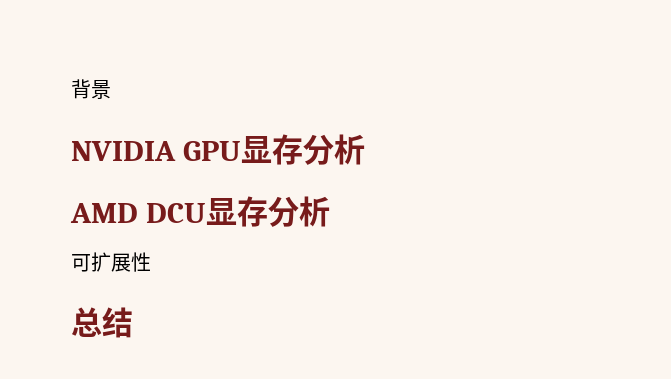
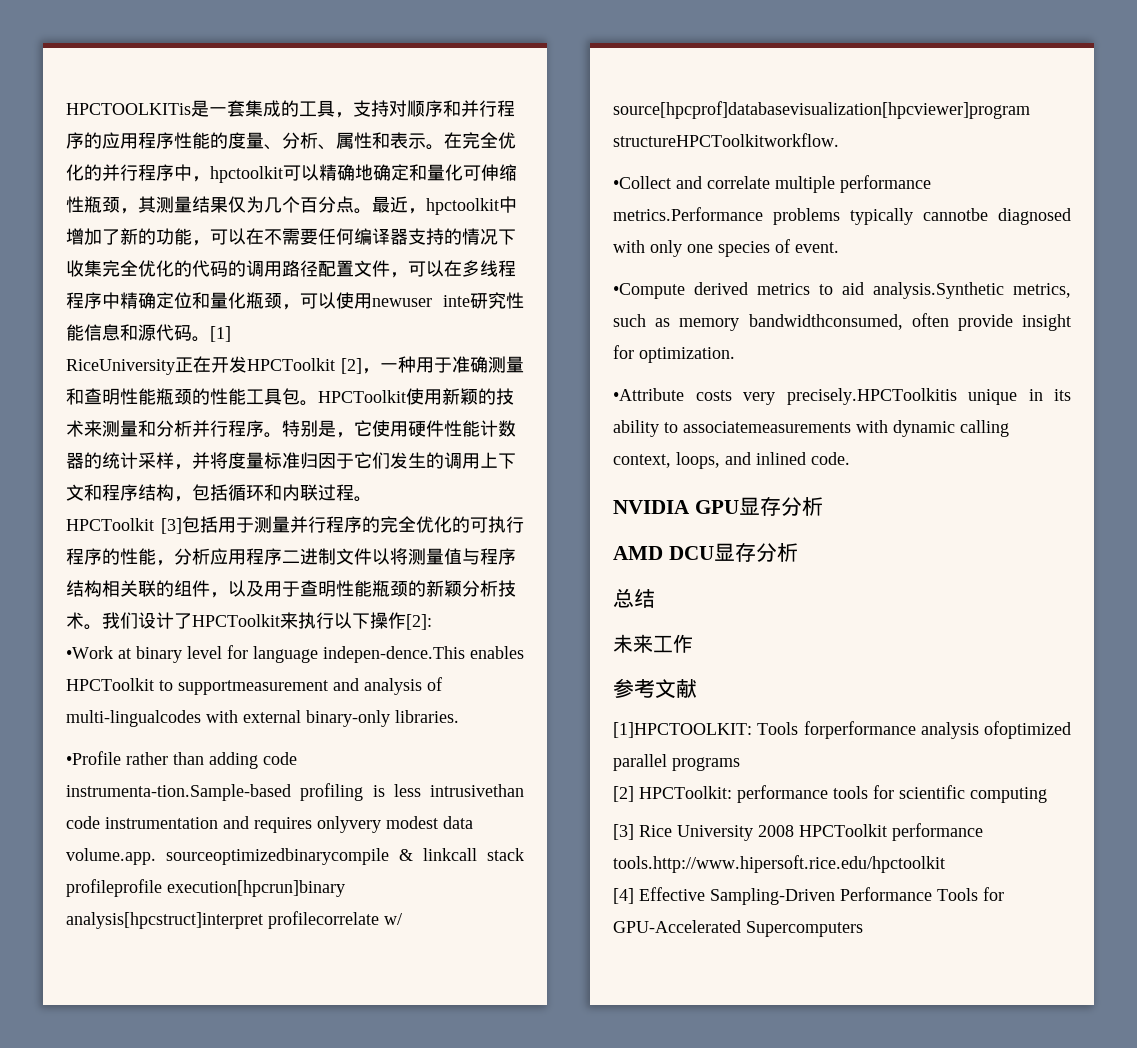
[71,79,111,99] 背景 -> [66,100,515,118] [66,132,516,150] [66,164,517,183] [66,196,517,215] [66,228,516,246] [66,260,516,278] [66,292,524,310] [66,324,231,342] [66,356,524,375] [66,388,514,406] [66,420,516,438] [66,452,516,470] [66,484,372,502] [66,516,524,534] [66,548,516,566] [66,580,516,598] [66,612,432,630] [66,645,524,663] [66,677,442,695] [66,710,459,727] [66,751,297,769] [66,783,524,801] [66,816,473,833] [66,848,524,865] [66,879,345,897] [66,911,402,929] [613,101,1030,119] [613,133,839,147] [613,175,931,193] [613,207,1071,225] [613,239,839,257] [613,282,1071,299] [613,313,1071,331] [613,345,735,363] [613,388,1071,405] [613,420,1009,437] [613,452,850,469] HPCTOOLKITis是一套集成的工具，支持对顺序和并行程序的应用程序性能的度量、分析、属性和表示。在完全优化的并行程序中，hpctoolkit可以精确地确定和量化可伸缩性瓶颈，其测量结果仅为几个百分点。最近，hpctoolkit中增加了新的功能，可以在不需要任何编译器支持的情况下收集完全优化的代码的调用路径配置文件，可以在多线程程序中精确定位和量化瓶颈，可以使用newuser inte研究性能信息和源代码。[1] // RiceUniversity正在开发HPCToolkit [2]，一种用于准确测量和查明性能瓶颈的性能工具包。HPCToolkit使用新颖的技术来测量和分析并行程序。特别是，它使用硬件性能计数器的统计采样，并将度量标准归因于它们发生的调用上下文和程序结构，包括循环和内联过程。 // HPCToolkit [3]包括用于测量并行程序的完全优化的可执行程序的性能，分析应用程序二进制文件以将测量值与程序结构相关联的组件，以及用于查明性能瓶颈的新颖分析技术。我们设计了HPCToolkit来执行以下操作[2]: // •Work at binary level for language indepen-dence.This enables HPCToolkit to supportmeasurement and analysis of multi-lingualcodes with external binary-only libraries. // •Profile rather than adding code instrumenta-tion.Sample-based profiling is less intrusivethan code instrumentation and requires onlyvery modest data volume.app. sourceoptimizedbinarycompile & linkcall stack profileprofile execution[hpcrun]binary analysis[hpcstruct]interpret profilecorrelate w/ source[hpcprof]databasevisualization[hpcviewer]program structureHPCToolkitworkflow. // •Collect and correlate multiple performance metrics.Performance problems typically cannotbe diagnosed with only one species of event. // •Compute derived metrics to aid analysis.Synthetic metrics, such as memory bandwidthconsumed, often provide insight for optimization. // •Attribute costs very precisely.HPCToolkitis unique in its ability to associatemeasurements with dynamic calling context, loops, and inlined code.
[71,252,151,272] // 可扩展性 -> (798, 552) none
(133, 322) none -> [613,634,693,653] [613,678,697,699] [613,721,1071,739] [613,754,740,771] [613,785,1047,803] [613,823,983,841] [613,855,945,873] [613,887,1004,905] [613,920,863,937] // 未来工作 // 参考文献 // [1]HPCTOOLKIT: Tools forperformance analysis ofoptimized parallel programs // [2] HPCToolkit: performance tools for scientific computing // [3] Rice University 2008 HPCToolkit performance tools.http://www.hipersoft.rice.edu/hpctoolkit // [4] Effective Sampling-Driven Performance Tools for GPU-Accelerated Supercomputers

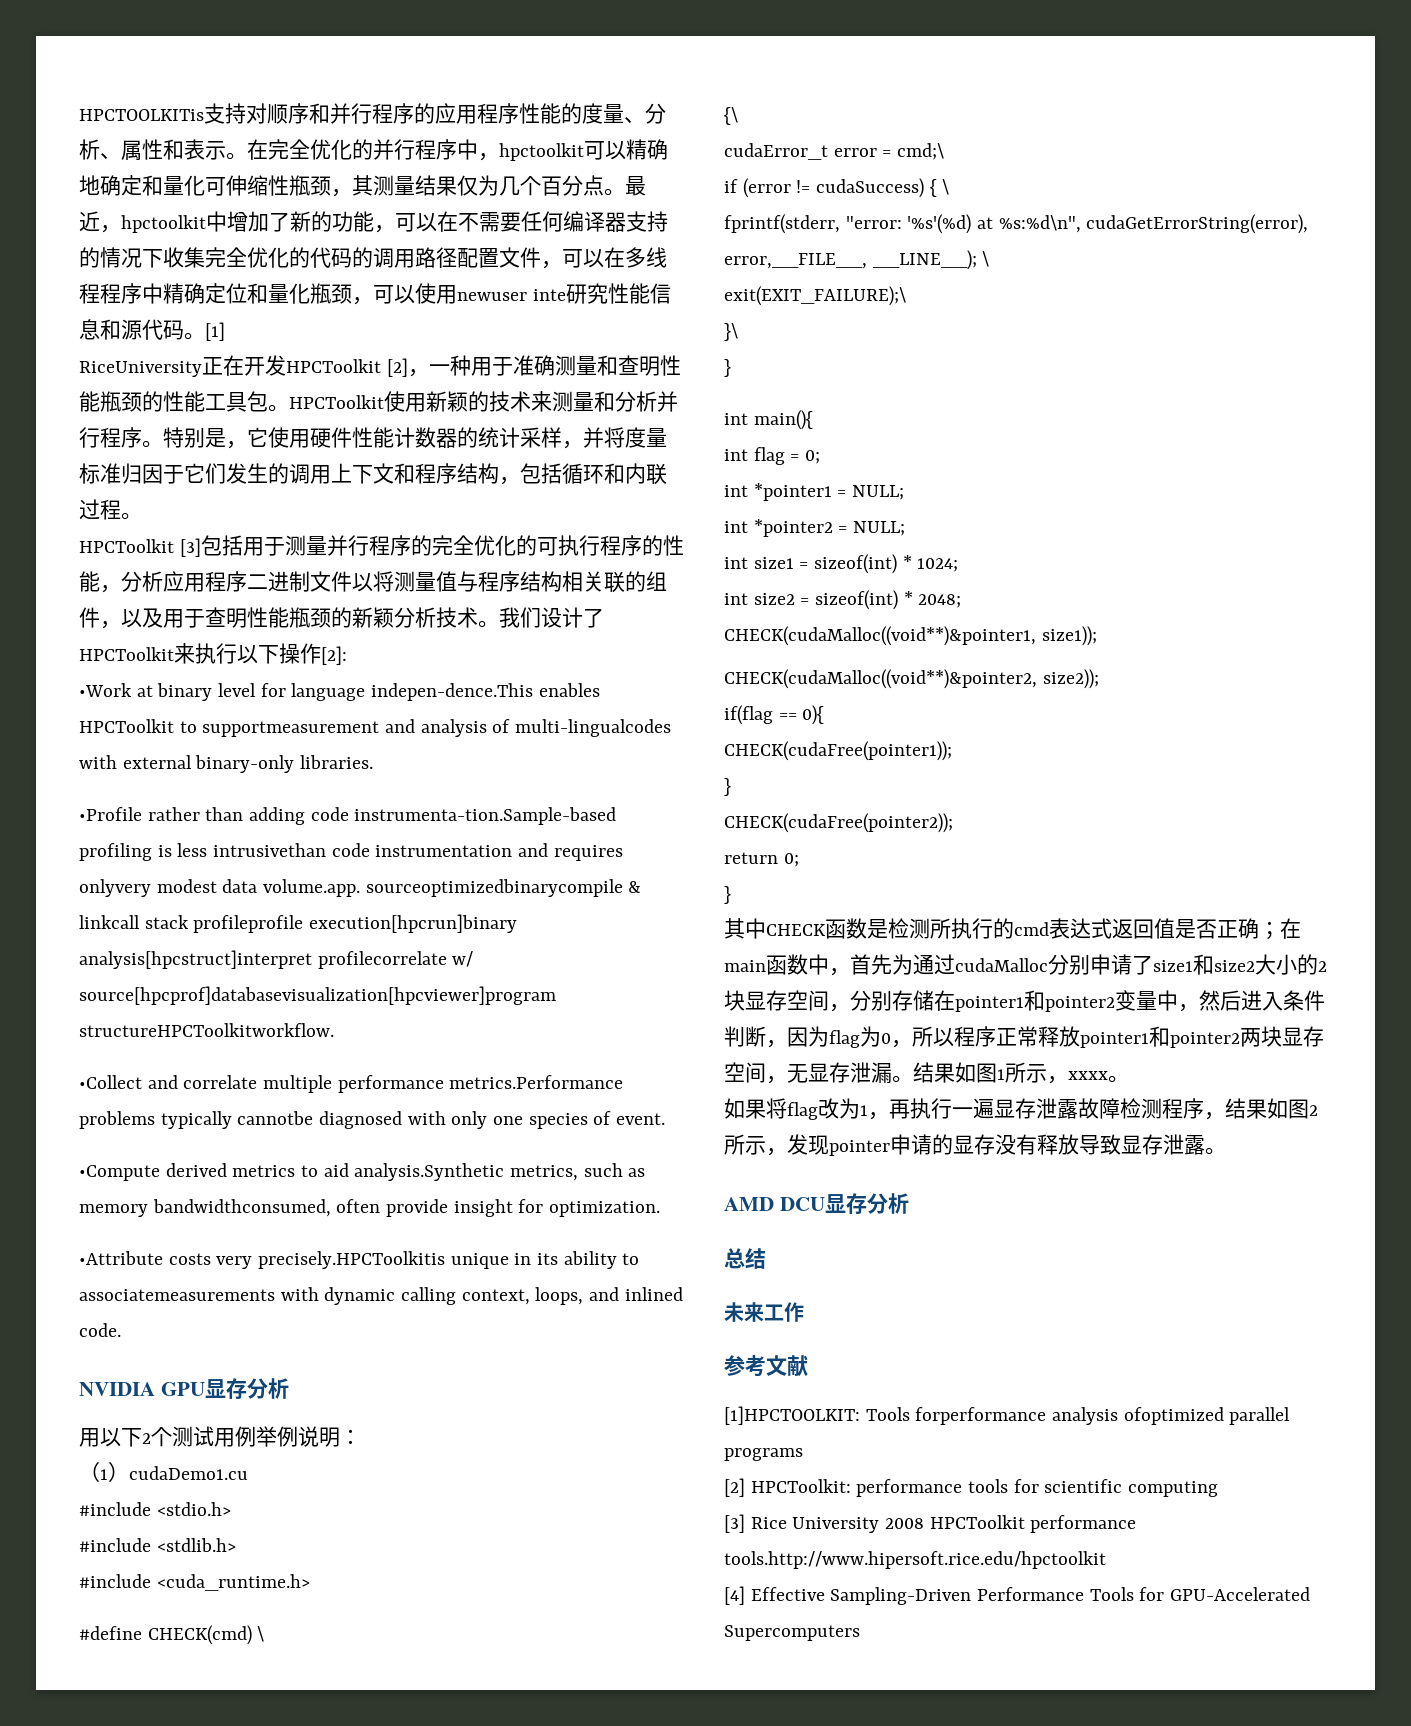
[191,100,353,118] 是一套集成的工具， -> (204, 115) none
(823, 506) none -> [79,1426,361,1447] [79,1462,248,1482] [79,1502,231,1516] [79,1538,236,1552] [79,1574,310,1591] [79,1625,265,1645] [724,107,738,125] [724,143,945,160] [724,178,950,198] [724,214,1309,234] [724,250,990,270] [724,286,906,306] [724,323,738,341] [724,359,731,377] [724,410,813,430] [724,447,821,465] [724,483,905,501] [724,519,906,537] [724,554,959,574] [724,590,962,610] [724,626,1097,646] [724,669,1099,689] [724,705,825,725] [724,741,952,761] [724,778,731,796] [724,813,953,833] [724,852,799,867] [724,886,731,904] [724,918,1301,940] [724,954,1327,976] [724,990,1325,1012] [724,1026,1324,1048] [724,1062,1129,1084] [724,1098,1318,1120] [724,1134,1226,1156] // 用以下2个测试用例举例说明： // （1）cudaDemo1.cu // #include <stdio.h> // #include <stdlib.h> // #include <cuda_runtime.h> // #define CHECK(cmd) \ // {\ // cudaError_t error = cmd;\ // if (error != cudaSuccess) { \ // fprintf(stderr, "error: '%s'(%d) at %s:%d\n", cudaGetErrorString(error), error,__FILE__, __LINE__); \ // exit(EXIT_FAILURE);\ // }\ // } // int main(){ // int flag = 0; // int *pointer1 = NULL; // int *pointer2 = NULL; // int size1 = sizeof(int) * 1024; // int size2 = sizeof(int) * 2048; // CHECK(cudaMalloc((void**)&pointer1, size1)); // CHECK(cudaMalloc((void**)&pointer2, size2)); // if(flag == 0){ // CHECK(cudaFree(pointer1)); // } // CHECK(cudaFree(pointer2)); // return 0; // } // 其中CHECK函数是检测所执行的cmd表达式返回值是否正确；在main函数中，首先为通过cudaMalloc分别申请了size1和size2大小的2块显存空间，分别存储在pointer1和pointer2变量中，然后进入条件判断，因为flag为0，所以程序正常释放pointer1和pointer2两块显存空间，无显存泄漏。结果如图1所示，xxxx。 // 如果将flag改为1，再执行一遍显存泄露故障检测程序，结果如图2所示，发现pointer申请的显存没有释放导致显存泄露。

